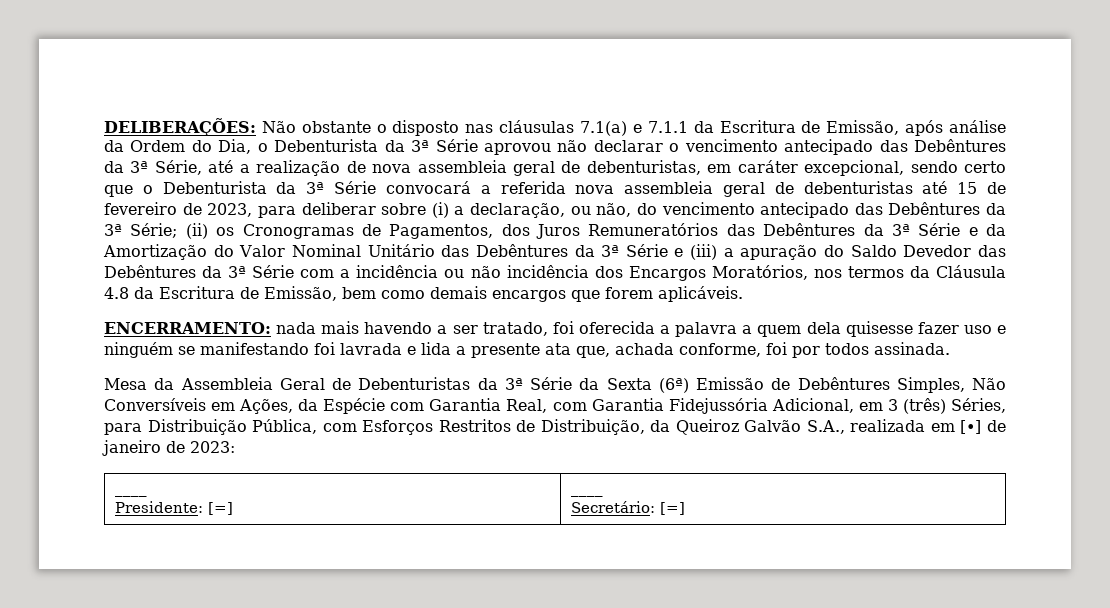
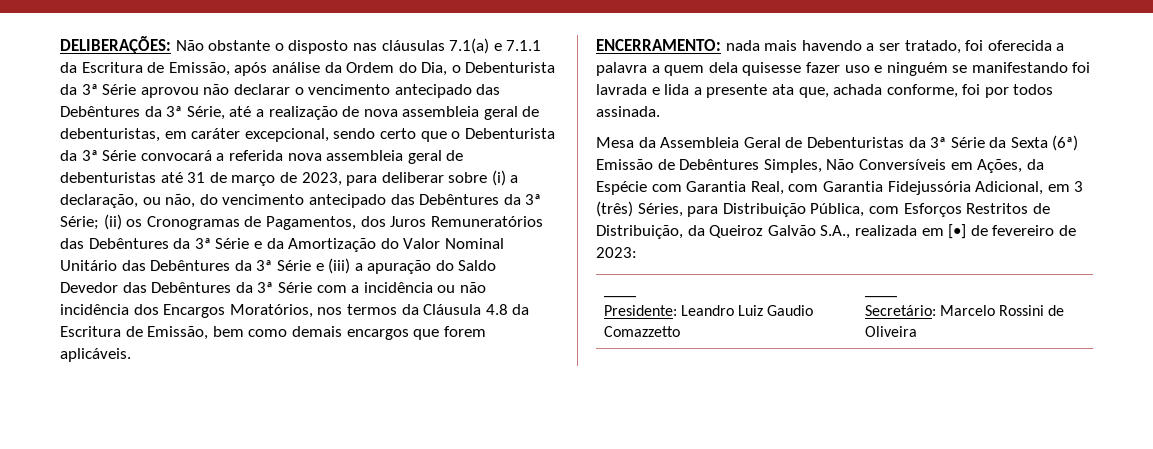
[957,182,1006,194] [104,202,177,215] 15 de fevereiro -> [187,172,276,186] 31 de março
[102,440,161,456] janeiro -> [992,225,1055,236] fevereiro
[207,502,233,515] [570,493,603,497] [570,501,685,515] [=] | ____ // Secretário: [=] -> [680,305,814,316] [603,326,680,337] [864,295,897,298] [864,305,1065,316] [864,326,917,337] Leandro Luiz Gaudio Comazzetto | ____ // Secretário: Marcelo Rossini de Oliveira

